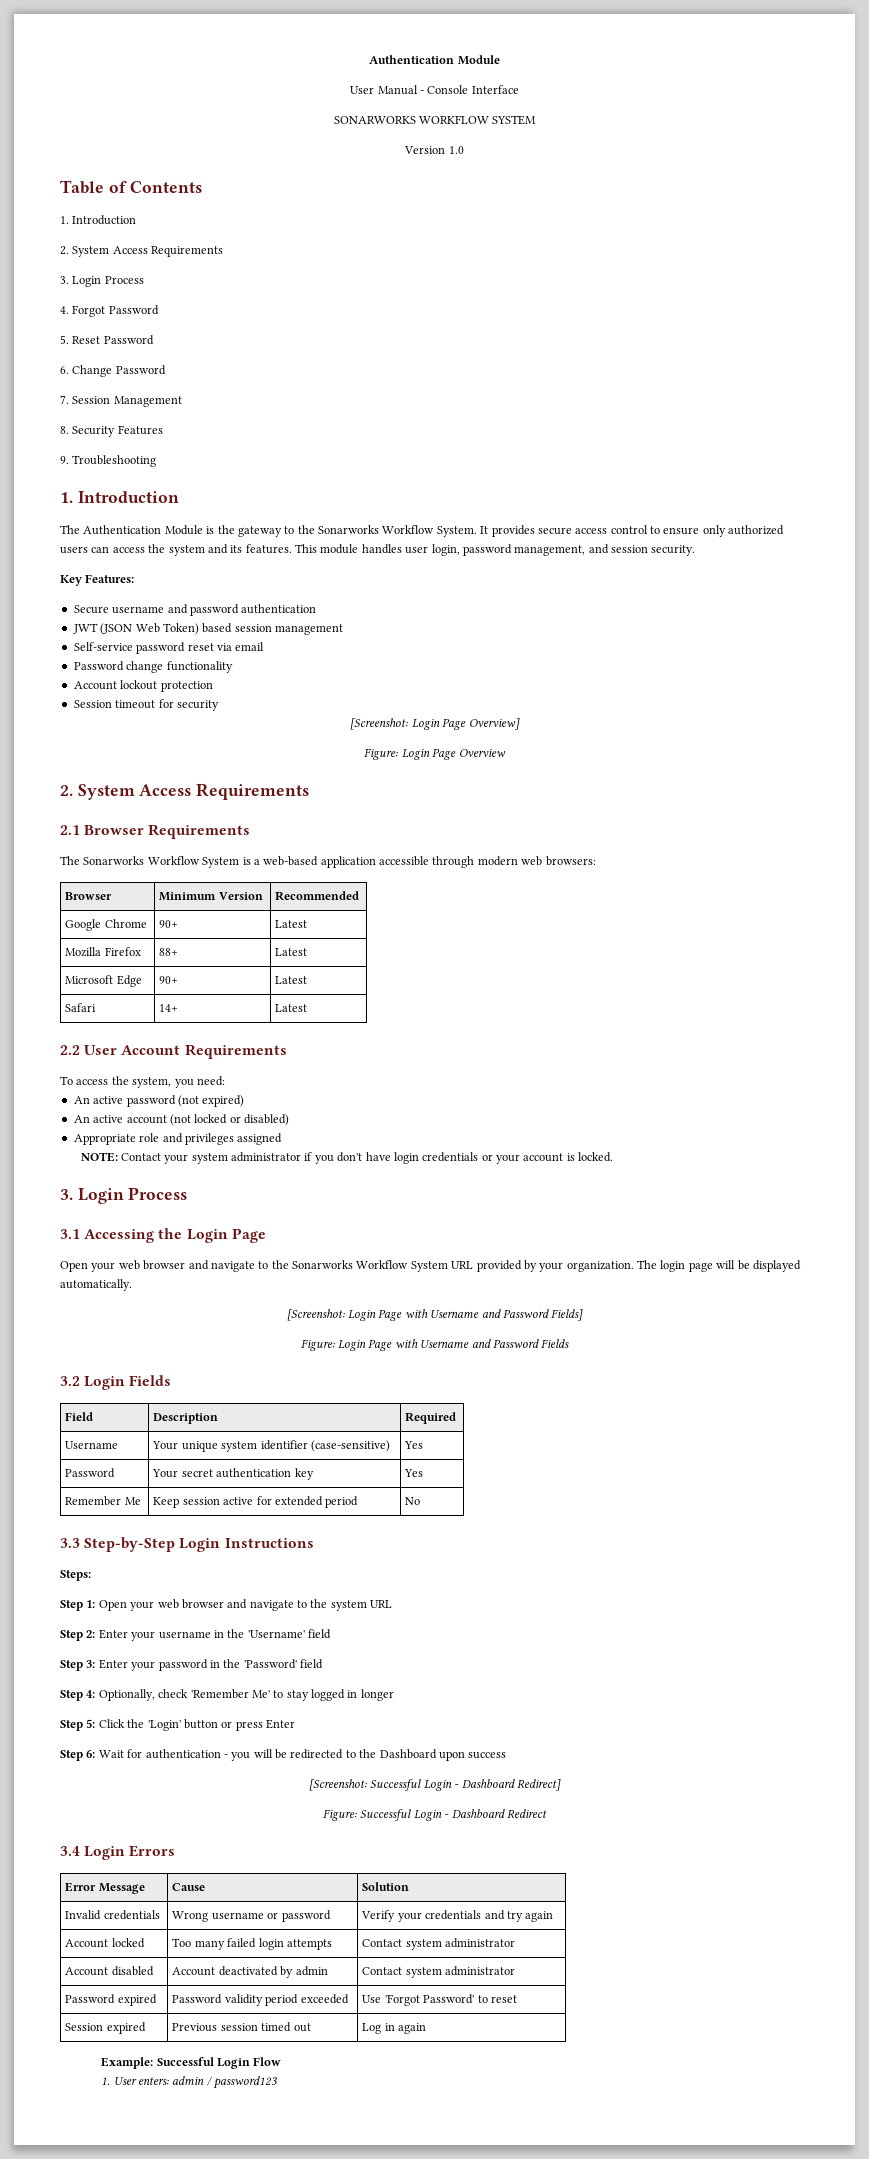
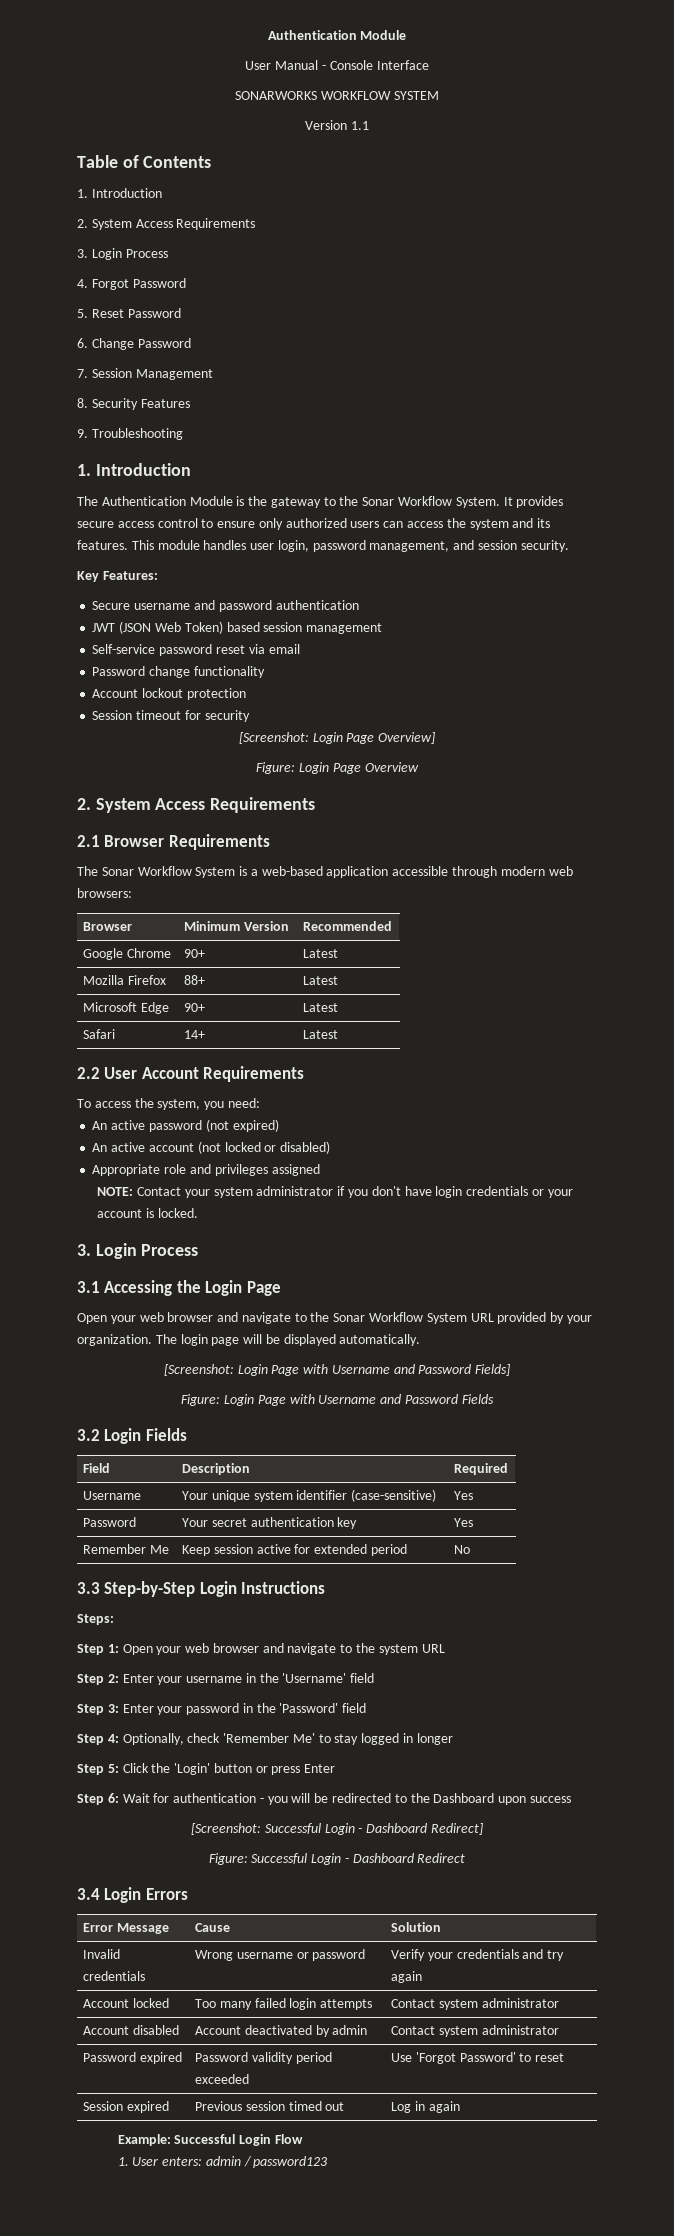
[448,146,464,154] 1.0 -> [350,121,369,130] 1.1
[318,525,379,534] Sonarworks -> [362,497,395,506] Sonar
[83,856,145,865] Sonarworks -> [101,867,134,876] Sonar
[292,1260,353,1269] Sonarworks -> [333,1313,366,1322] Sonar

